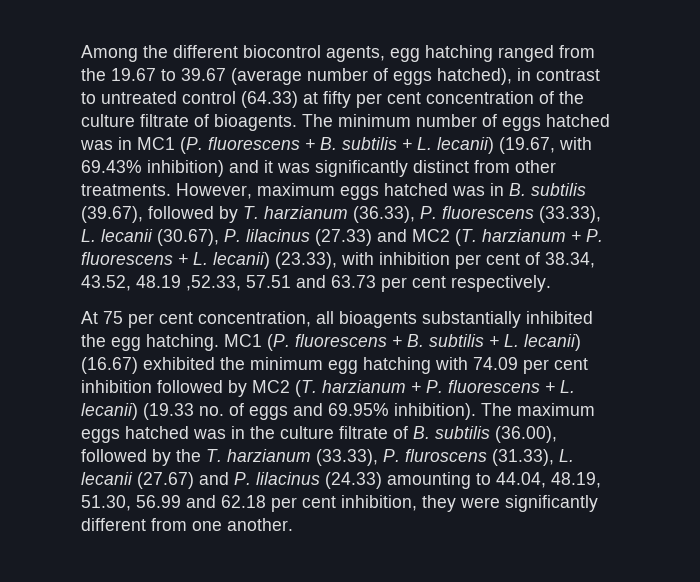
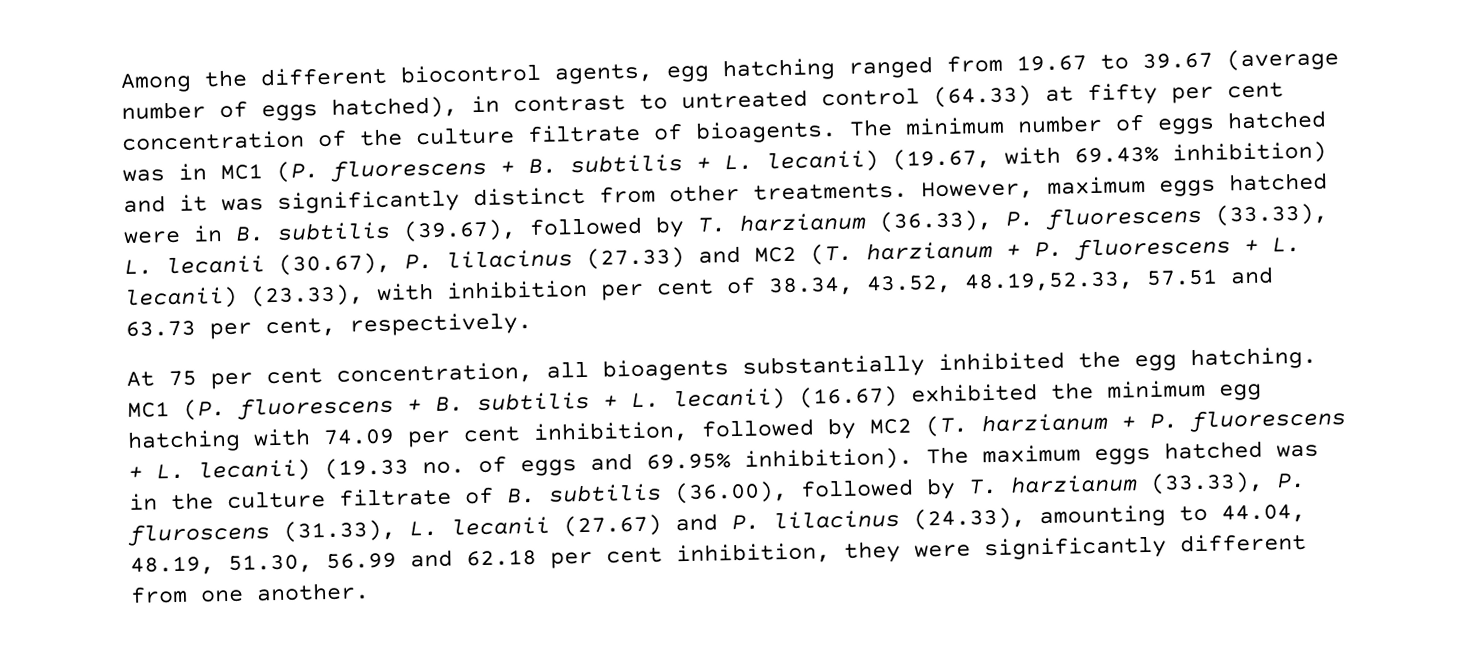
[81,68,106,81] the -> (1003, 63) none
[452,186,485,196] was -> [123,230,181,244] were
[136,275,241,291] 48.19 ,52.33, -> [964,270,1134,293] 48.19,52.33,
[412,276,446,288] cent -> [265,317,336,338] cent,
[81,380,152,393] inhibition -> [533,420,689,444] inhibition,
[176,449,201,462] the -> (956, 488) none
[325,472,382,489] (24.33) -> [913,507,1026,531] (24.33),

